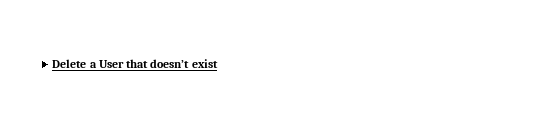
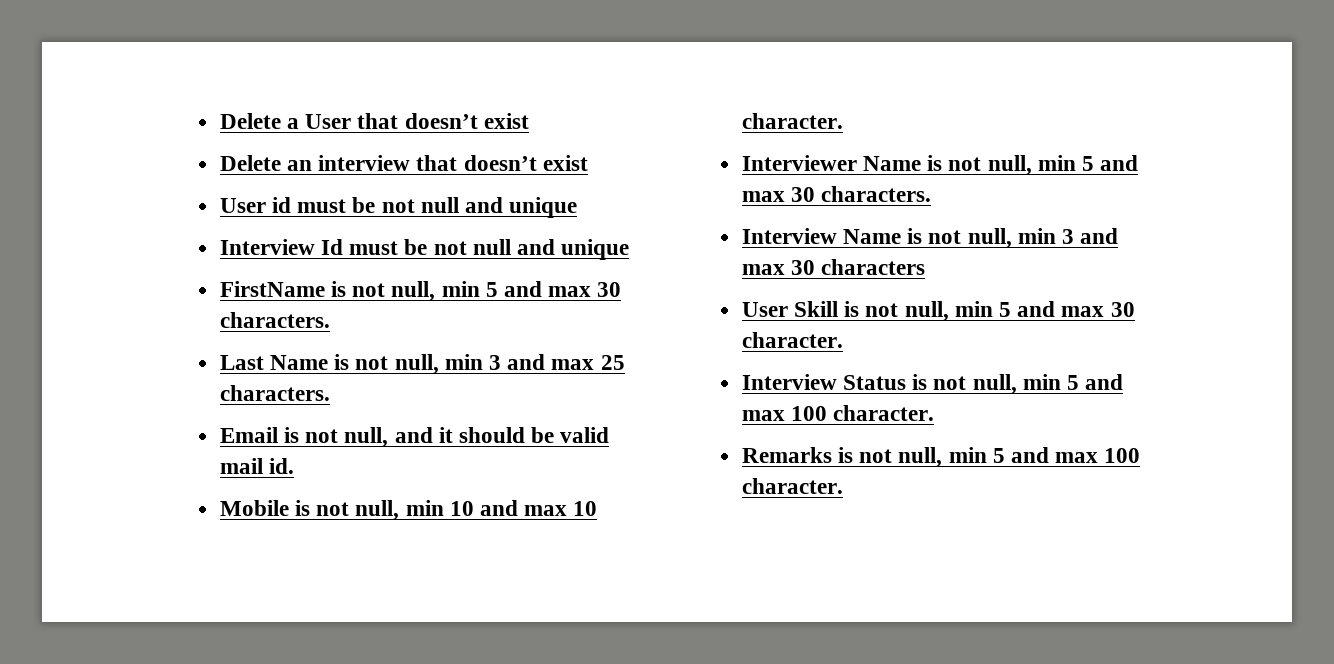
(218, 63) none -> [219,155,588,171] [219,197,578,218] [219,239,630,260] [219,281,622,302] [219,312,330,328] [219,354,625,375] [219,385,330,401] [219,427,610,448] [219,458,294,474] [219,500,598,521] [741,113,843,129] [741,155,1139,176] [741,186,932,202] [741,228,1119,249] [741,259,926,275] [741,301,1135,322] [741,332,843,348] [741,374,1124,395] [741,405,935,421] [741,447,1141,468] [741,478,843,494] // Delete an interview that doesn’t exist // User id must be not null and unique // Interview Id must be not null and unique // FirstName is not null, min 5 and max 30 characters. // Last Name is not null, min 3 and max 25 characters. // Email is not null, and it should be valid mail id. // Mobile is not null, min 10 and max 10 character. // Interviewer Name is not null, min 5 and max 30 characters. // Interview Name is not null, min 3 and max 30 characters // User Skill is not null, min 5 and max 30 character. // Interview Status is not null, min 5 and max 100 character. // Remarks is not null, min 5 and max 100 character.

